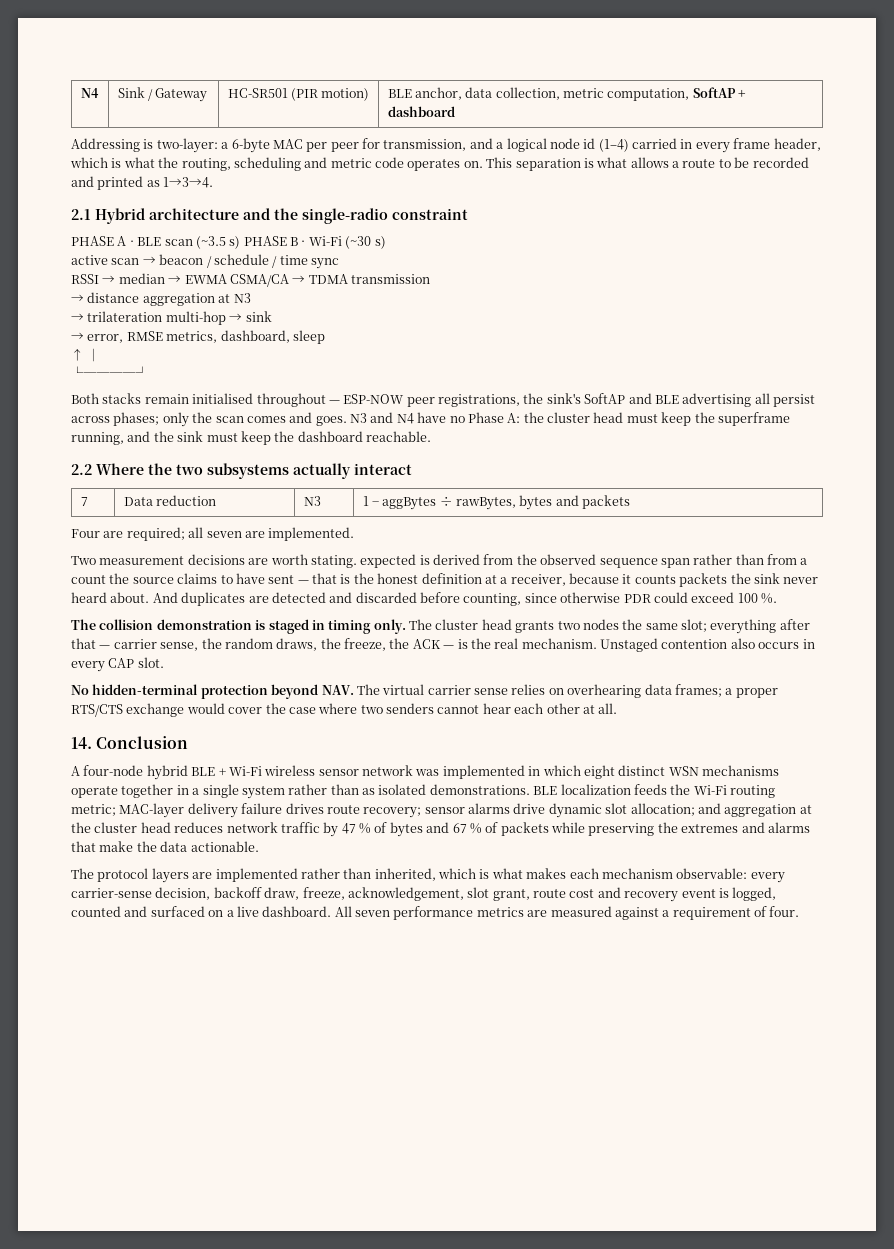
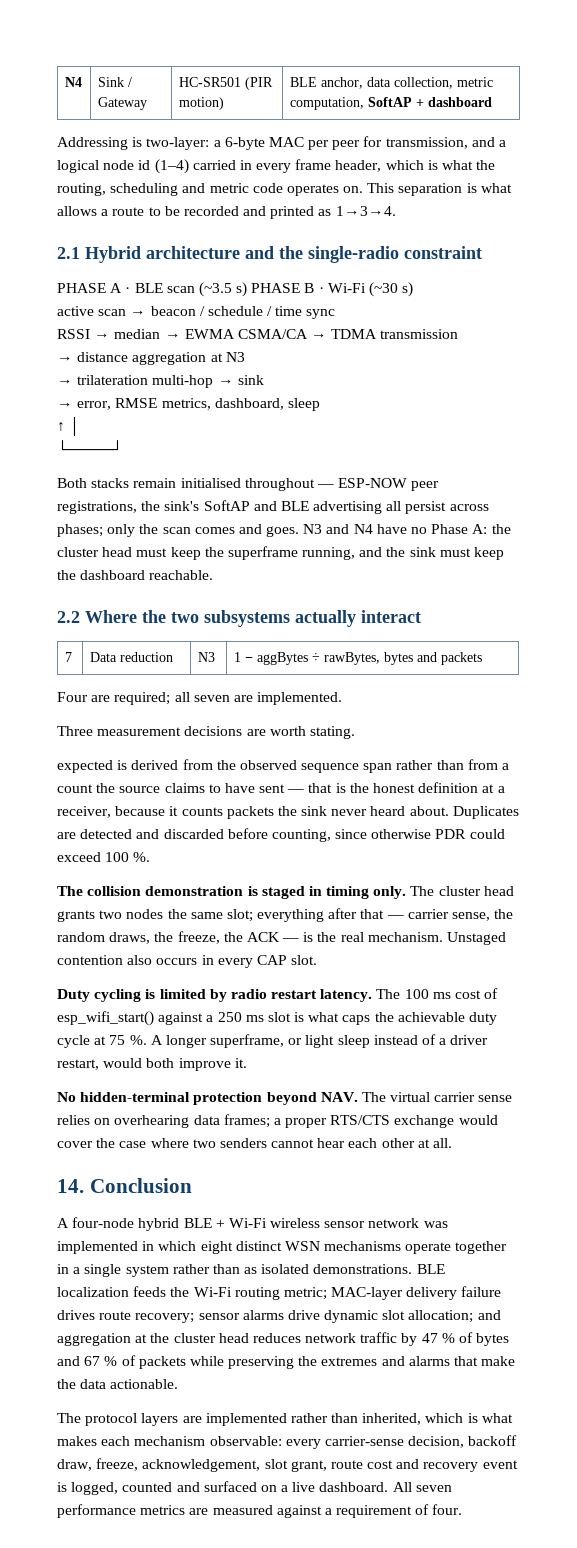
[71,556,96,565] Two -> [57,726,93,736] Three
(357, 561) none -> (355, 732) //
[152,592,246,606] And duplicates -> [452,806,519,819] Duplicates
(164, 662) none -> [57,988,499,1002] [57,1011,498,1026] [57,1034,489,1048] [57,1058,247,1071] // Duty cycling is limited by radio restart latency. The 100 ms cost of esp_wifi_start() against a 250 ms slot is what caps the achievable duty cycle at 75 %. A longer superframe, or light sleep instead of a driver restart, would both improve it.

